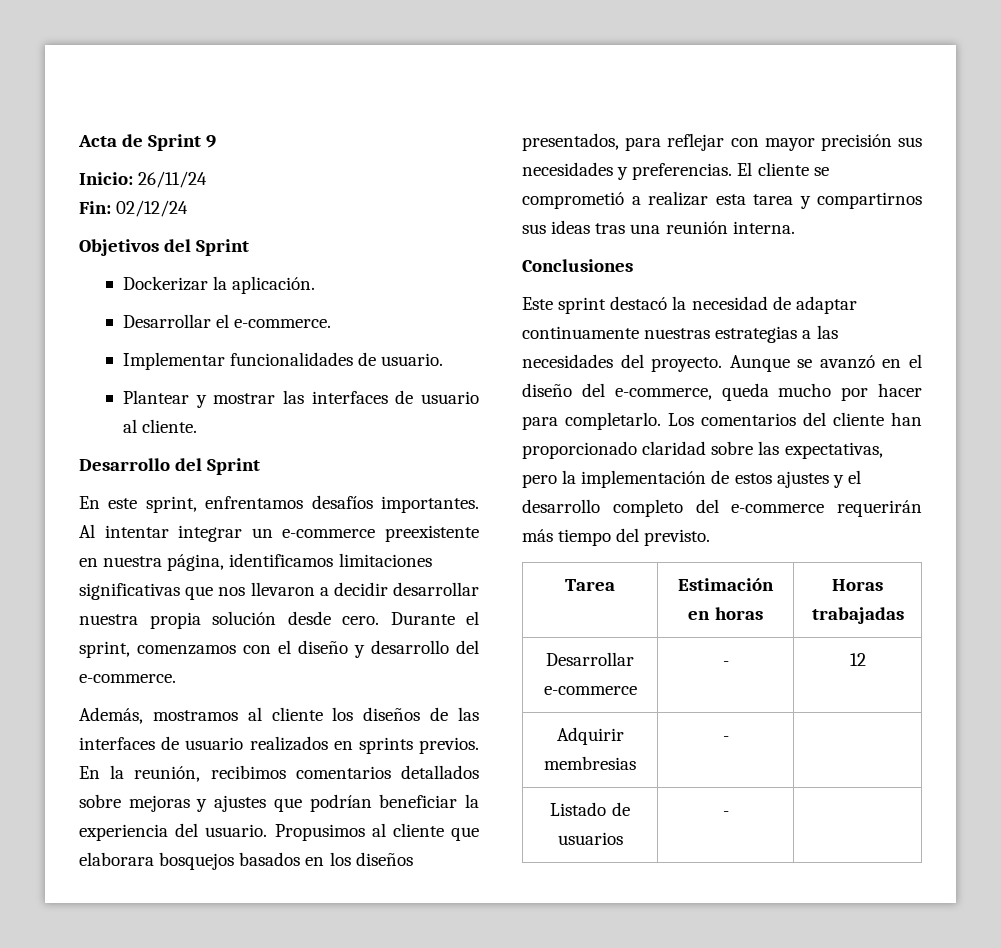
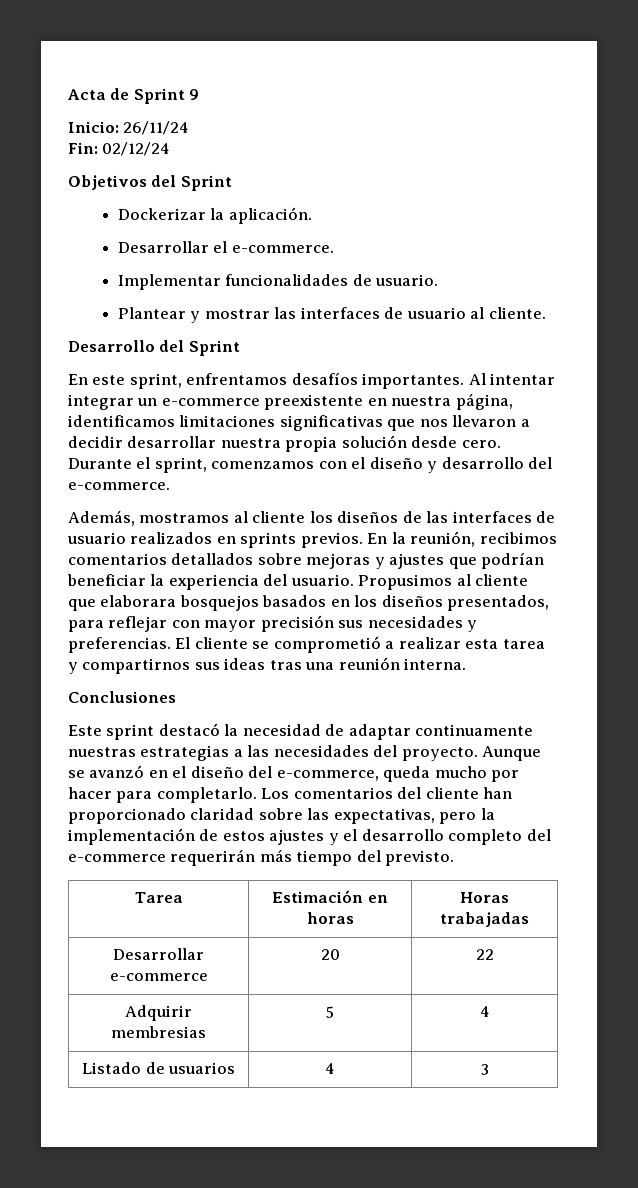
[722,661,729,666] [849,653,866,666] - | 12 -> [320,949,340,960] [475,949,494,960] 20 | 22
[722,736,729,741] - | -> [326,1006,334,1018] [479,1006,490,1017] 5 | 4
[722,811,729,816] - | -> [325,1063,335,1074] [480,1064,489,1075] 4 | 3

